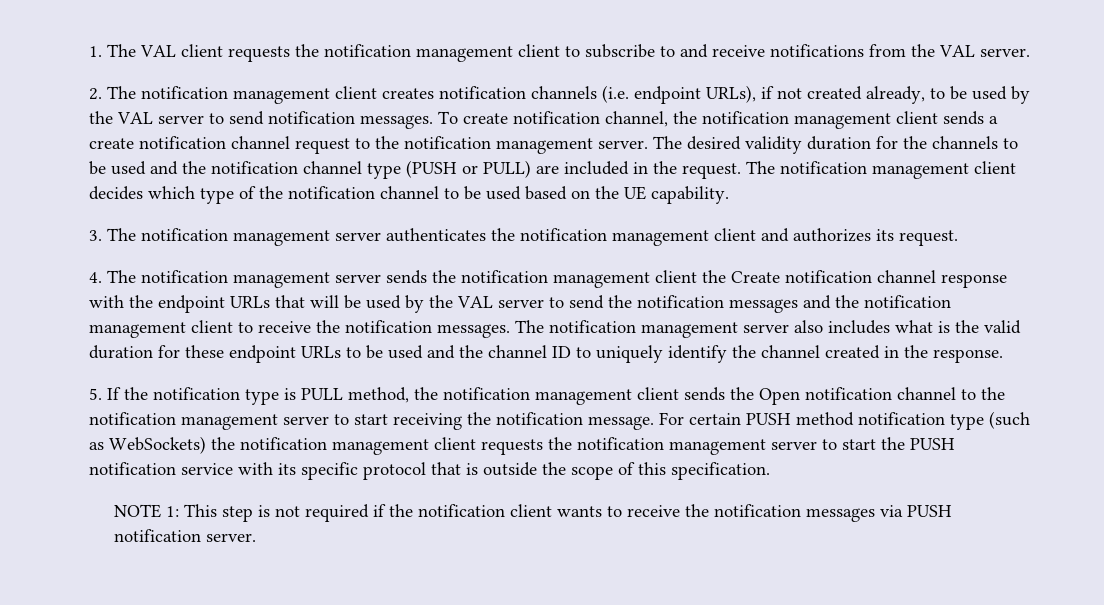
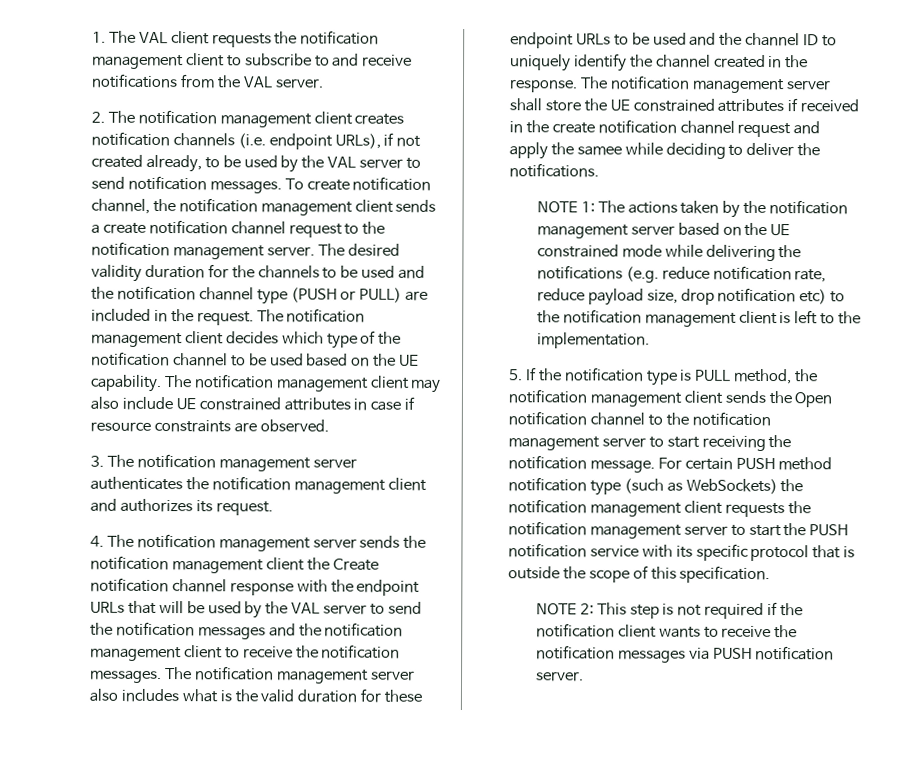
(729, 195) none -> [163,374,442,393] [89,396,416,411] [89,419,329,433] The notification management client may also include UE constrained attributes in case if resource constraints are observed.
(1003, 356) none -> [579,75,831,94] [508,98,860,113] [508,119,821,138] [508,142,821,160] [508,163,599,178] [536,200,849,218] [536,222,791,239] [536,244,802,262] [536,265,827,283] [536,287,846,306] [536,309,862,327] [536,332,650,349] The notification management server shall store the UE constrained attributes if received in the create notification channel request and apply the samee while deciding to deliver the notifications. // NOTE 1: The actions taken by the notification management server based on the UE constrained mode while delivering the notifications (e.g. reduce notification rate, reduce payload size, drop notification etc) to the notification management client is left to the implementation.
[165,506,179,517] 1: -> [579,603,594,615] 2:

